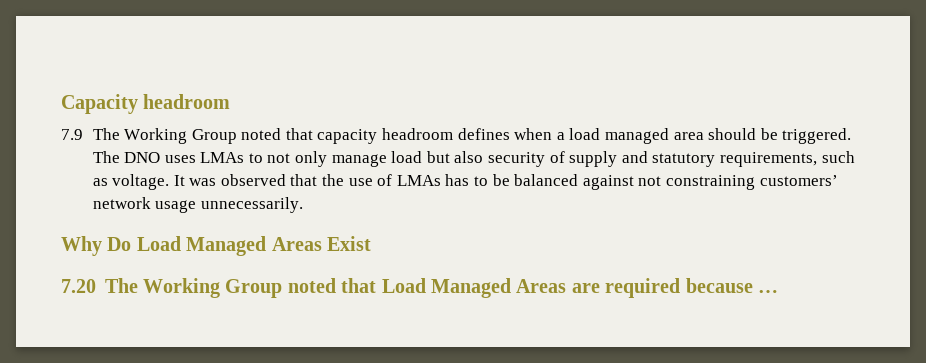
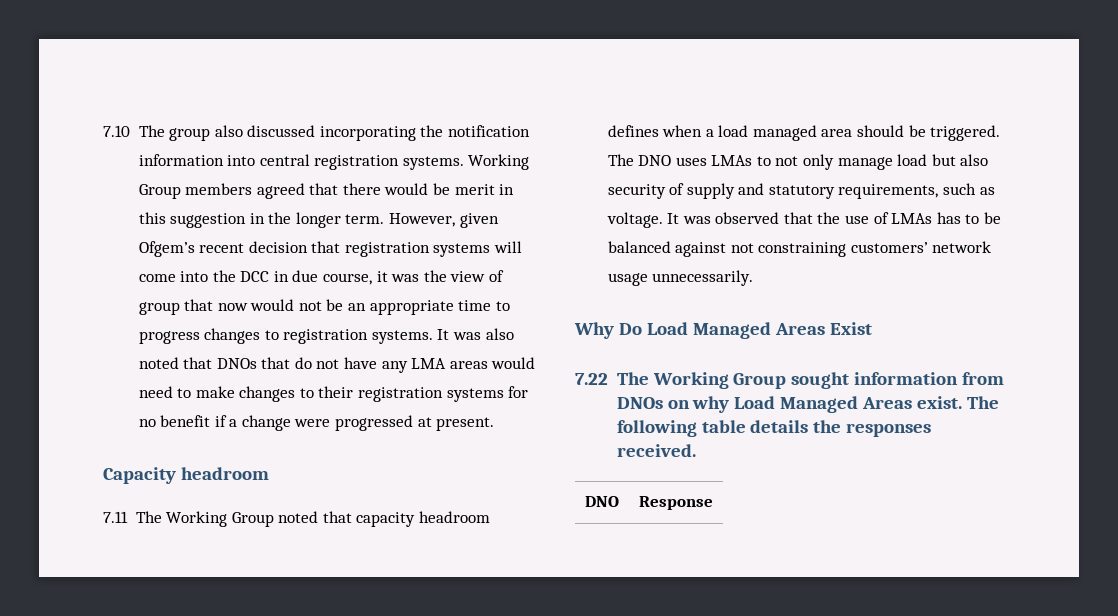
(61, 104) none -> [103,125,531,141] [138,154,530,170] [138,183,515,199] [138,212,499,228] [138,241,523,257] [138,270,504,285] [138,299,510,315] [138,328,514,344] [138,357,536,373] [138,386,529,402] [138,415,495,431] 7.10 The group also discussed incorporating the notification information into central registration systems. Working Group members agreed that there would be merit in this suggestion in the longer term. However, given Ofgem’s recent decision that registration systems will come into the DCC in due course, it was the view of group that now would not be an appropriate time to progress changes to registration systems. It was also noted that DNOs that do not have any LMA areas would need to make changes to their registration systems for no benefit if a change were progressed at present. //
[61,129,83,140] 7.9 -> [103,511,128,523] 7.11
[61,278,778,298] 7.20 The Working Group noted that Load Managed Areas are required because … -> [575,372,1005,389] [616,396,1000,413] [616,420,932,437] [616,444,696,457] [585,496,619,507] [638,496,713,510] 7.22 The Working Group sought information from DNOs on why Load Managed Areas exist. The following table details the responses received. // DNO | Response

